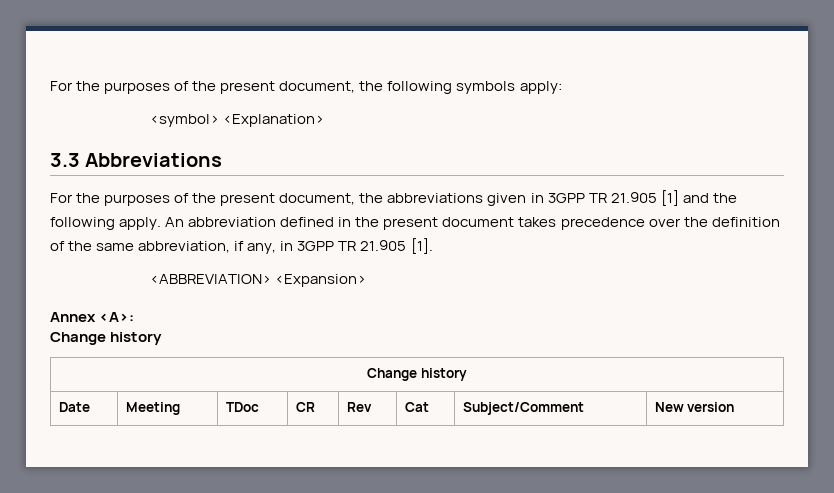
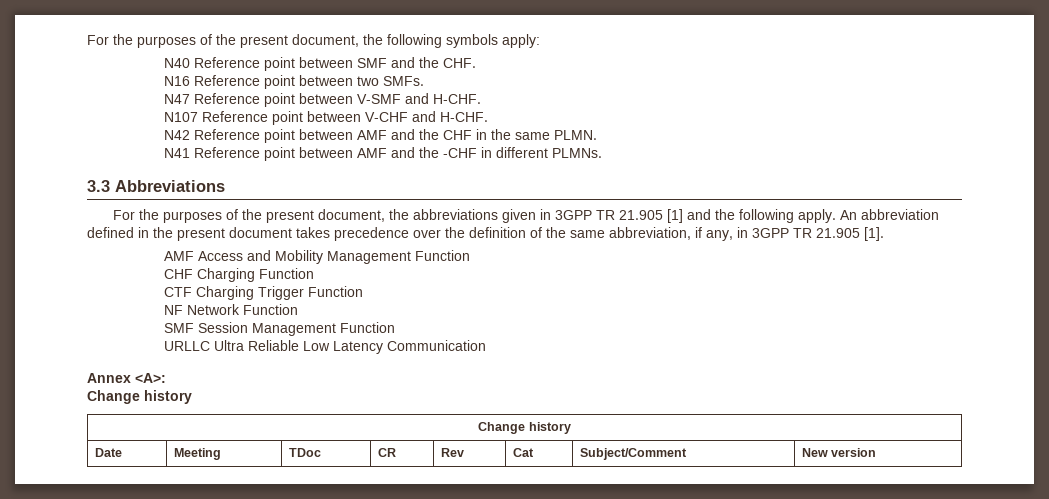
[149,114,324,127] <symbol> <Explanation> -> [164,57,477,71] [164,75,425,89] [164,93,482,107] [164,111,489,125] [164,129,598,143] [164,147,603,161] N40 Reference point between SMF and the CHF. // N16 Reference point between two SMFs. // N47 Reference point between V-SMF and H-CHF. // N107 Reference point between V-CHF and H-CHF. // N42 Reference point between AMF and the CHF in the same PLMN. // N41 Reference point between AMF and the -CHF in different PLMNs.
[149,274,366,287] <ABBREVIATION> <Expansion> -> [164,250,471,264] [164,268,315,282] [164,286,364,300] [164,304,299,315] [164,322,396,336] [164,340,487,354] AMF Access and Mobility Management Function // CHF Charging Function // CTF Charging Trigger Function // NF Network Function // SMF Session Management Function // URLLC Ultra Reliable Low Latency Communication

